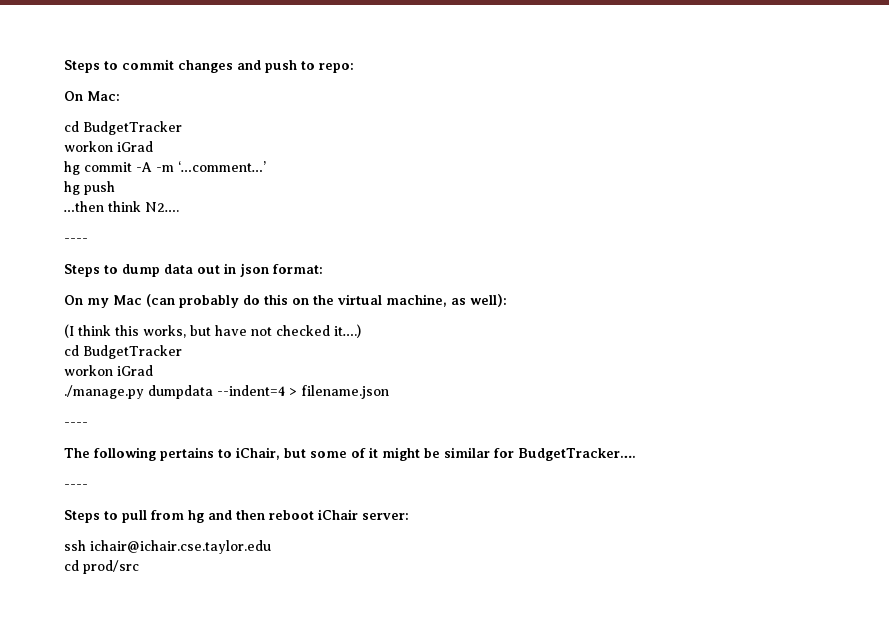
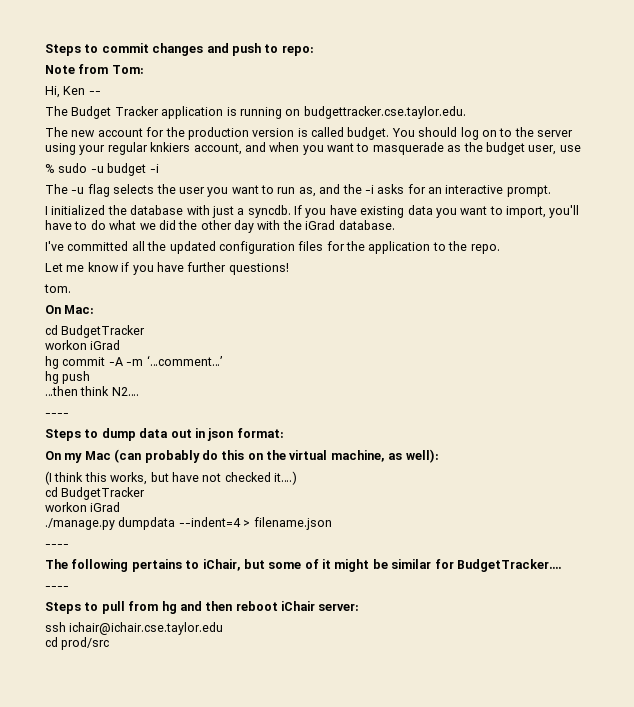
(354, 68) none -> [45,64,144,74] [45,86,101,98] [45,106,466,119] [45,127,573,140] [45,142,581,155] [45,163,159,176] [45,184,551,197] [45,205,580,218] [45,220,395,233] [45,241,500,254] [45,262,289,275] [44,284,71,293] // Note from Tom: // Hi, Ken -- // The Budget Tracker application is running on budgettracker.cse.taylor.edu. // The new account for the production version is called budget. You should log on to the server using your regular knkiers account, and when you want to masquerade as the budget user, use // % sudo -u budget -i // The -u flag selects the user you want to run as, and the -i asks for an interactive prompt. // I initialized the database with just a syncdb. If you have existing data you want to import, you'll have to do what we did the other day with the iGrad database. // I've committed all the updated configuration files for the application to the repo. // Let me know if you have further questions! // tom.

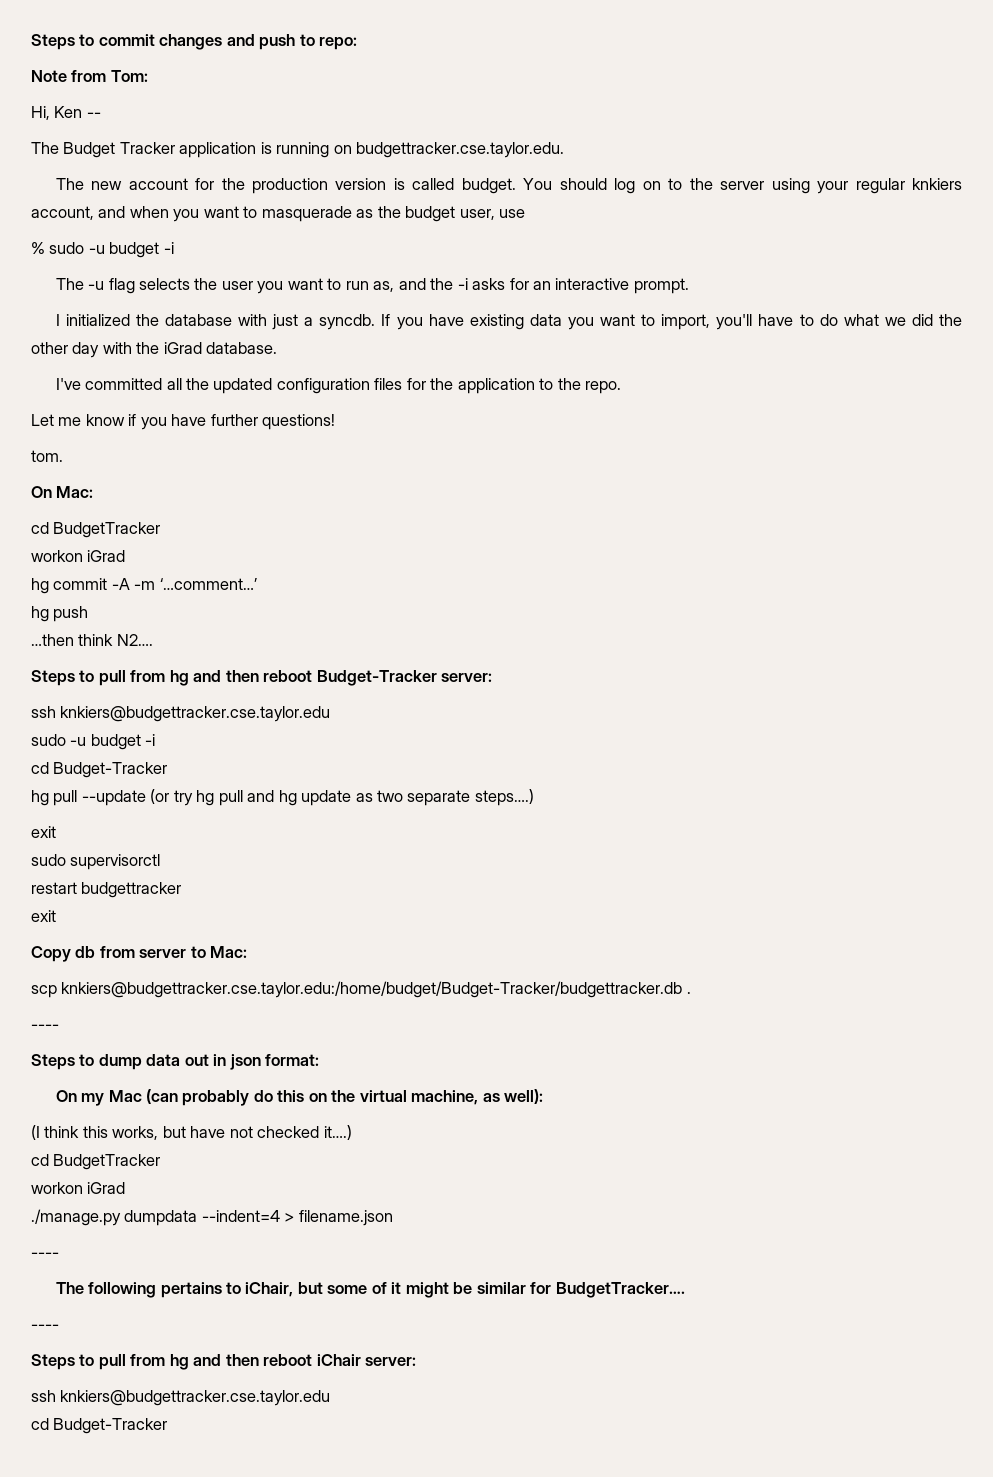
(139, 391) none -> [31,670,493,686] [31,706,331,722] [31,734,156,750] [31,762,168,778] [31,789,534,806] [31,826,56,838] [31,854,161,870] [31,882,182,898] [31,910,56,922] [31,946,248,962] [31,981,691,998] // Steps to pull from hg and then reboot Budget-Tracker server: // ssh knkiers@budgettracker.cse.taylor.edu // sudo -u budget -i // cd Budget-Tracker // hg pull --update (or try hg pull and hg update as two separate steps….) // exit // sudo supervisorctl // restart budgettracker // exit // Copy db from server to Mac: // scp knkiers@budgettracker.cse.taylor.edu:/home/budget/Budget-Tracker/budgettracker.db .
[69,622,224,635] [45,637,110,650] ichair@ichair.cse.taylor.edu // cd prod/src -> [60,1390,331,1406] [31,1418,168,1434] knkiers@budgettracker.cse.taylor.edu // cd Budget-Tracker

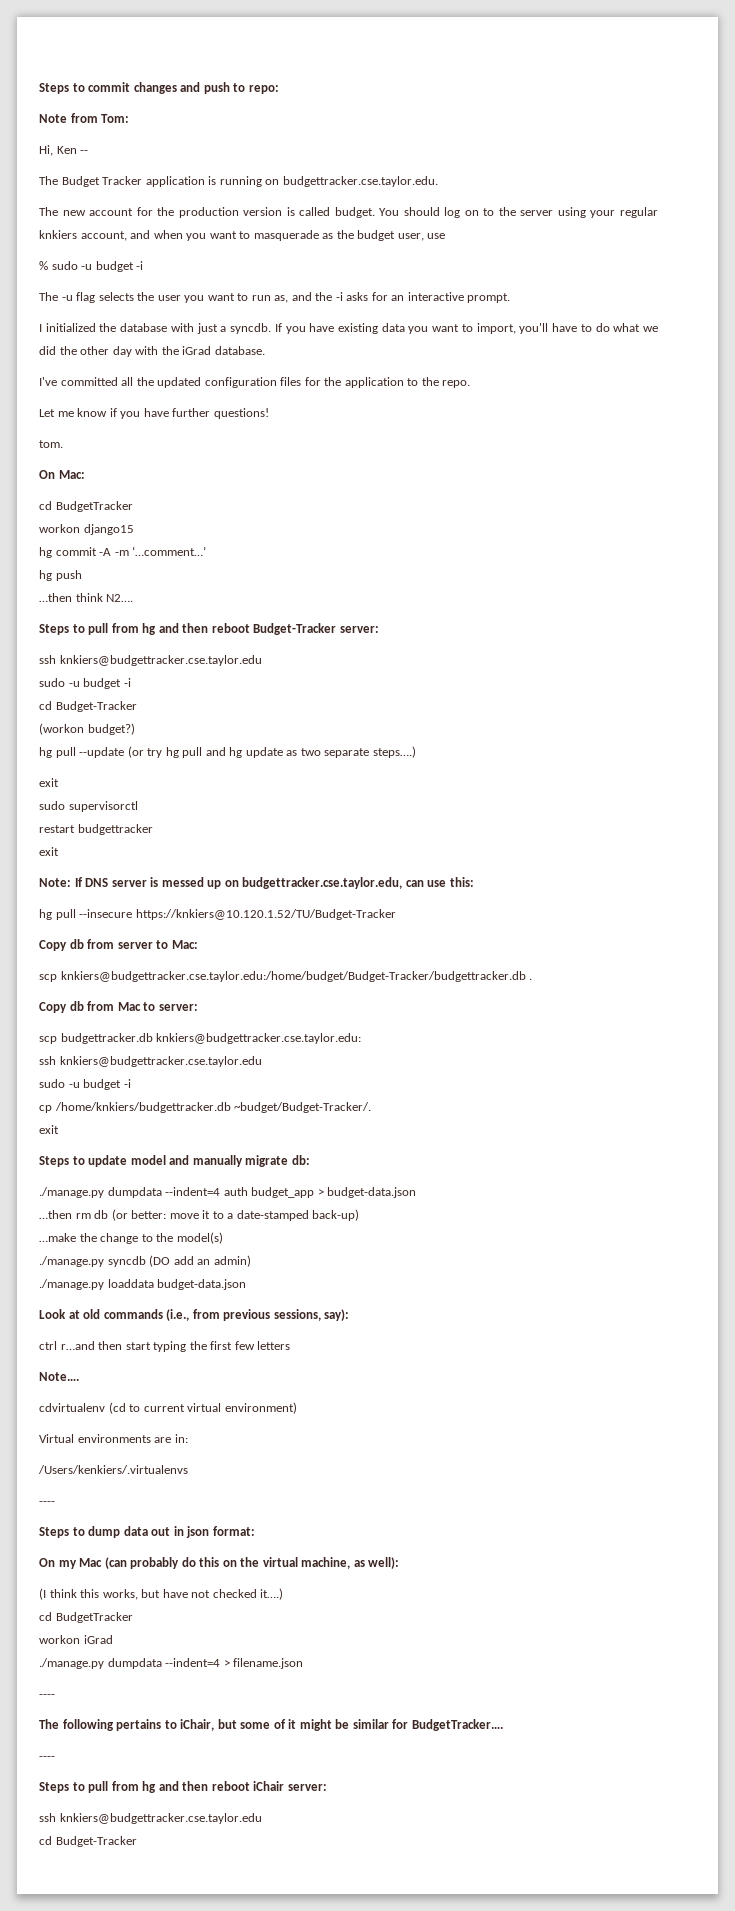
[87,550,126,562] iGrad -> [83,524,134,535] django15
(168, 770) none -> [39,723,135,735] // (workon budget?)
(56, 916) none -> [39,877,474,889] [39,909,396,920] // Note: If DNS server is messed up on budgettracker.cse.taylor.edu, can use this: // hg pull --insecure https://knkiers@10.120.1.52/TU/Budget-Tracker
(691, 993) none -> [39,1001,198,1013] [39,1033,362,1044] [39,1056,262,1067] [39,1079,131,1090] [39,1102,372,1113] [39,1125,59,1134] [39,1155,310,1167] [39,1187,417,1198] [39,1209,360,1221] [39,1232,223,1244] [39,1255,251,1267] [39,1279,247,1290] [39,1309,350,1321] [39,1341,291,1352] [39,1372,79,1381] [39,1402,297,1414] [39,1434,188,1443] [38,1465,188,1474] // Copy db from Mac to server: // scp budgettracker.db knkiers@budgettracker.cse.taylor.edu: // ssh knkiers@budgettracker.cse.taylor.edu // sudo -u budget -i // cp /home/knkiers/budgettracker.db ~budget/Budget-Tracker/. // exit // Steps to update model and manually migrate db: // ./manage.py dumpdata --indent=4 auth budget_app > budget-data.json // …then rm db (or better: move it to a date-stamped back-up) // …make the change to the model(s) // ./manage.py syncdb (DO add an admin) // ./manage.py loaddata budget-data.json // Look at old commands (i.e., from previous sessions, say): // ctrl r…and then start typing the first few letters // Note…. // cdvirtualenv (cd to current virtual environment) // Virtual environments are in: // /Users/kenkiers/.virtualenvs

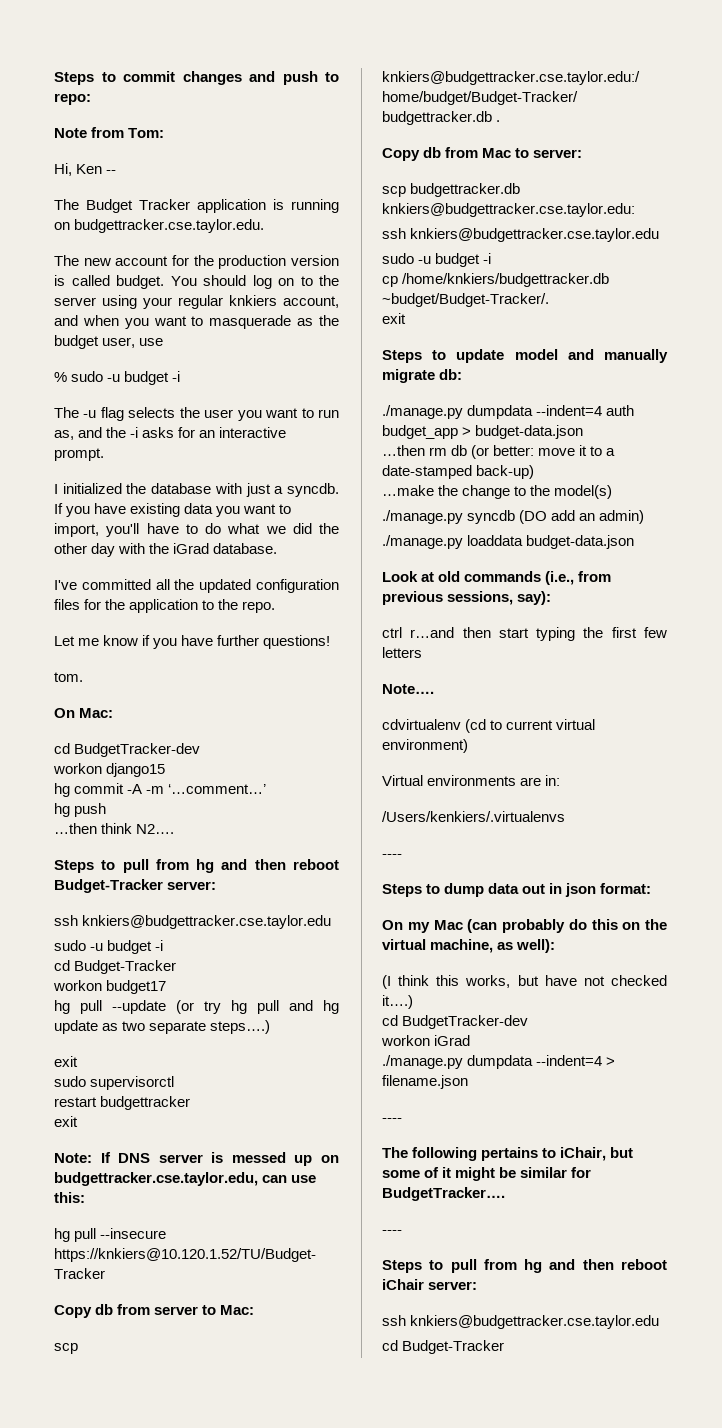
[55,501,133,512] BudgetTracker -> [74,743,201,757] BudgetTracker-dev
[39,723,135,735] (workon budget?) -> [53,980,167,994] workon budget17
[55,1612,133,1623] BudgetTracker -> [402,1015,529,1029] BudgetTracker-dev

